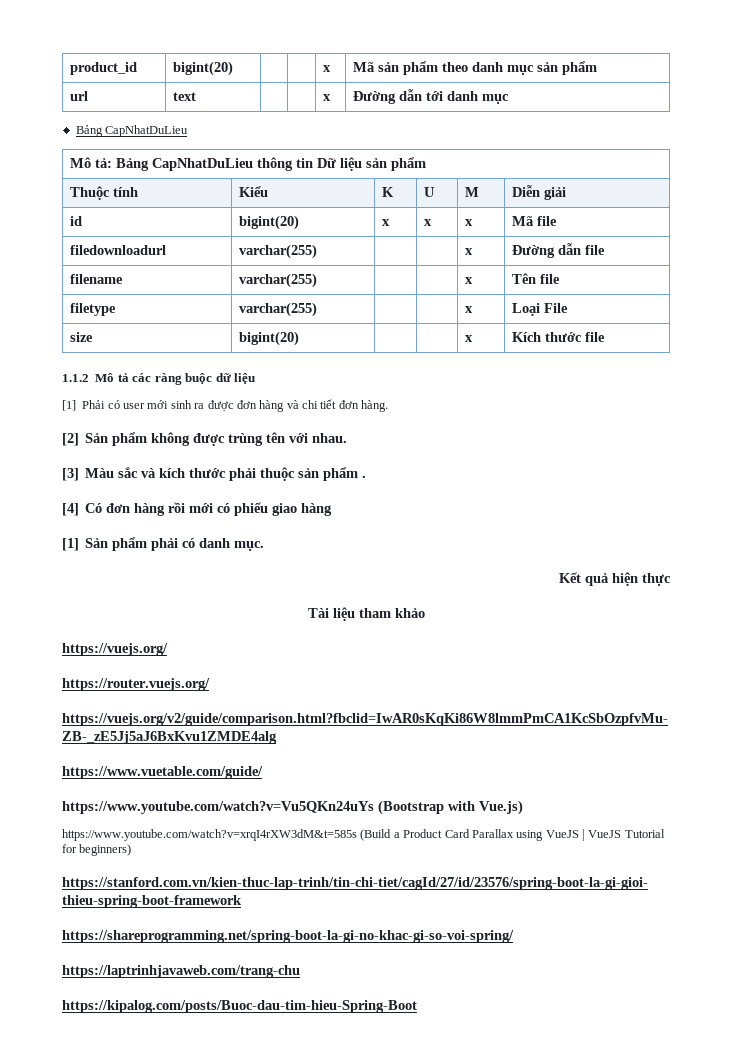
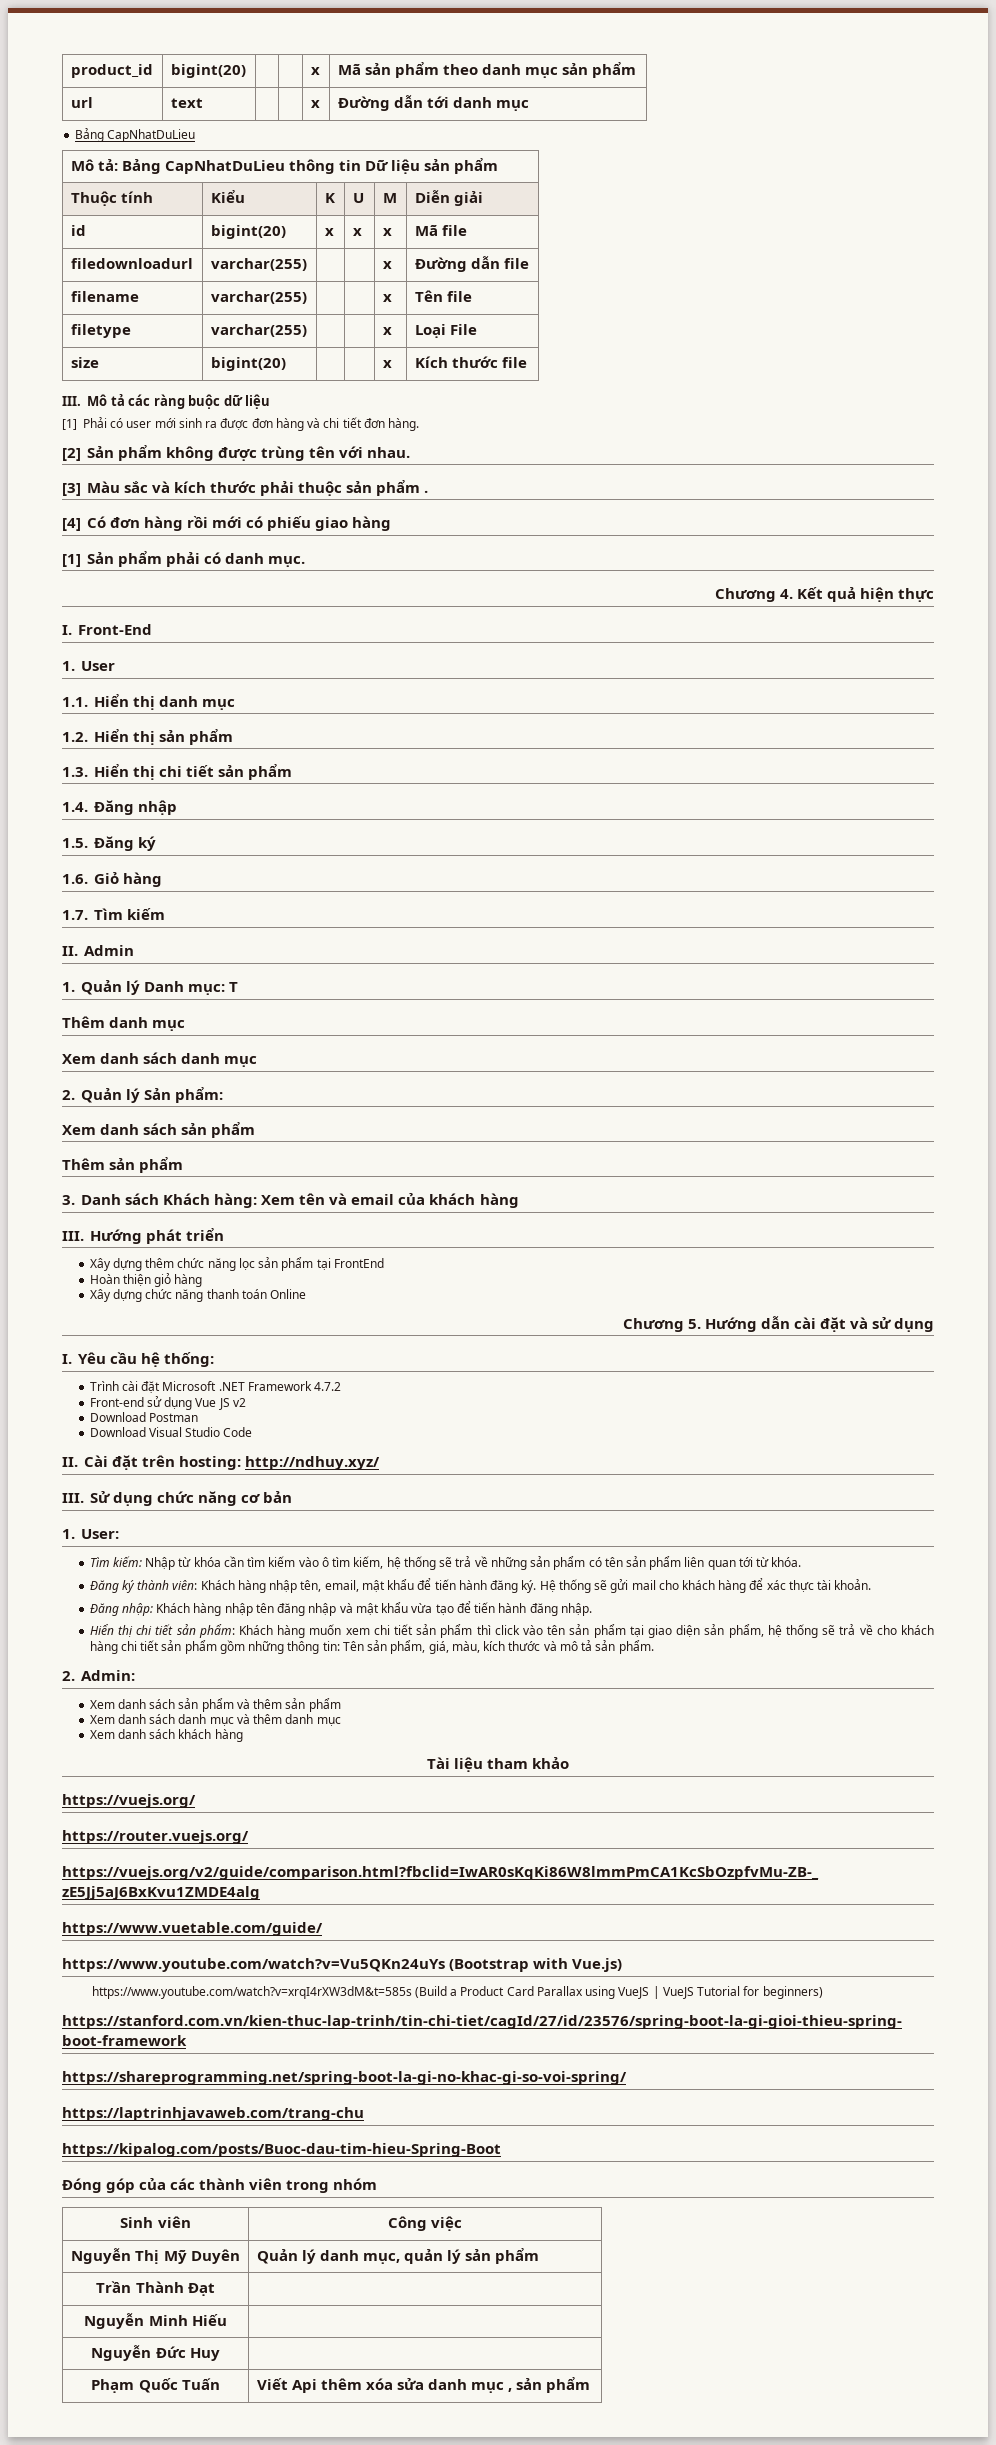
[62,374,89,382] 1.1.2 -> [62,396,81,406] III.
(265, 546) none -> [714,588,793,602] Chương 4.
(671, 579) none -> [62,624,152,635] [62,661,115,671] [62,694,236,710] [62,729,234,745] [62,764,293,780] [62,800,178,815] [62,836,157,851] [62,872,163,887] [62,908,166,920] [62,945,134,956] [62,980,239,995] [62,1016,186,1031] [62,1052,258,1067] [62,1087,224,1103] [62,1122,256,1138] [62,1157,184,1173] [62,1193,519,1208] [62,1228,225,1244] [89,1257,384,1271] [89,1273,203,1287] [89,1289,307,1302] [622,1316,934,1332] [62,1352,215,1367] [89,1381,342,1393] [89,1396,246,1410] [89,1412,198,1422] [89,1427,253,1437] [62,1455,381,1470] [62,1491,293,1506] [62,1529,119,1539] [89,1556,802,1570] [89,1578,872,1593] [89,1601,592,1616] [89,1624,935,1638] [89,1640,654,1654] [62,1670,135,1681] [89,1698,341,1712] [89,1714,341,1726] [89,1729,243,1742] // I. Front-End // 1. User // 1.1. Hiển thị danh mục // 1.2. Hiển thị sản phẩm // 1.3. Hiển thị chi tiết sản phẩm // 1.4. Đăng nhập // 1.5. Đăng ký // 1.6. Giỏ hàng // 1.7. Tìm kiếm // II. Admin // 1. Quản lý Danh mục: T // Thêm danh mục // Xem danh sách danh mục // 2. Quản lý Sản phẩm: // Xem danh sách sản phẩm // Thêm sản phẩm // 3. Danh sách Khách hàng: Xem tên và email của khách hàng // III. Hướng phát triển // Xây dựng thêm chức năng lọc sản phẩm tại FrontEnd // Hoàn thiện giỏ hàng // Xây dựng chức năng thanh toán Online // Chương 5. Hướng dẫn cài đặt và sử dụng // I. Yêu cầu hệ thống: // Trình cài đặt Microsoft .NET Framework 4.7.2 // Front-end sử dụng Vue JS v2 // Download Postman // Download Visual Studio Code // II. Cài đặt trên hosting: http://ndhuy.xyz/ // III. Sử dụng chức năng cơ bản // 1. User: // Tìm kiếm: Nhập từ khóa cần tìm kiếm vào ô tìm kiếm, hệ thống sẽ trả về những sản phẩm có tên sản phẩm liên quan tới từ khóa. // Đăng ký thành viên: Khách hàng nhập tên, email, mật khẩu để tiến hành đăng ký. Hệ thống sẽ gửi mail cho khách hàng để xác thực tài khoản. // Đăng nhập: Khách hàng nhập tên đăng nhập và mật khẩu vừa tạo để tiến hành đăng nhập. // Hiển thị chi tiết sản phẩm: Khách hàng muốn xem chi tiết sản phẩm thì click vào tên sản phẩm tại giao diện sản phẩm, hệ thống sẽ trả về cho khách hàng chi tiết sản phẩm gồm những thông tin: Tên sản phẩm, giá, màu, kích thước và mô tả sản phẩm. // 2. Admin: // Xem danh sách sản phẩm và thêm sản phẩm // Xem danh sách danh mục và thêm danh mục // Xem danh sách khách hàng
(417, 1006) none -> [62,2178,378,2193] [120,2216,191,2228] [387,2216,463,2231] [71,2248,240,2264] [256,2248,539,2264] [96,2281,215,2296] [84,2313,227,2329] [91,2345,220,2361] [91,2378,220,2393] [256,2377,591,2393] // Đóng góp của các thành viên trong nhóm // Sinh viên | Công việc // Nguyễn Thị Mỹ Duyên | Quản lý danh mục, quản lý sản phẩm // Trần Thành Đạt | // Nguyễn Minh Hiếu | // Nguyễn Đức Huy | // Phạm Quốc Tuấn | Viết Api thêm xóa sửa danh mục , sản phẩm

